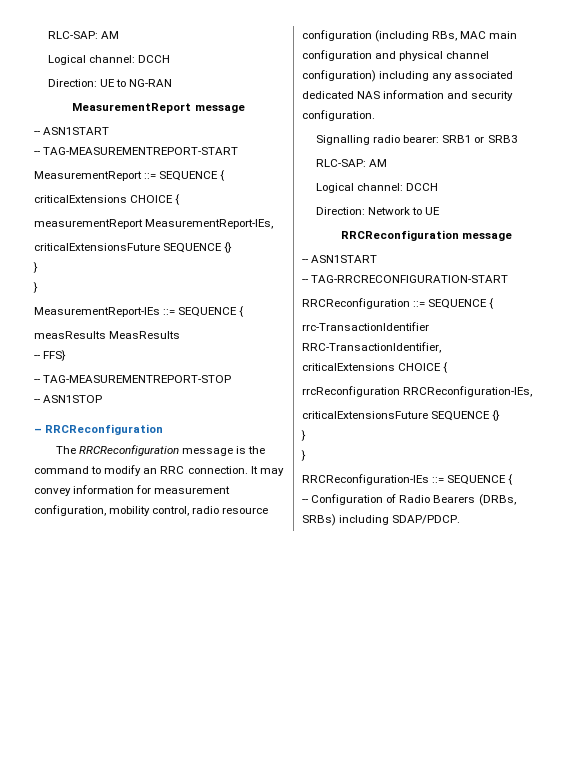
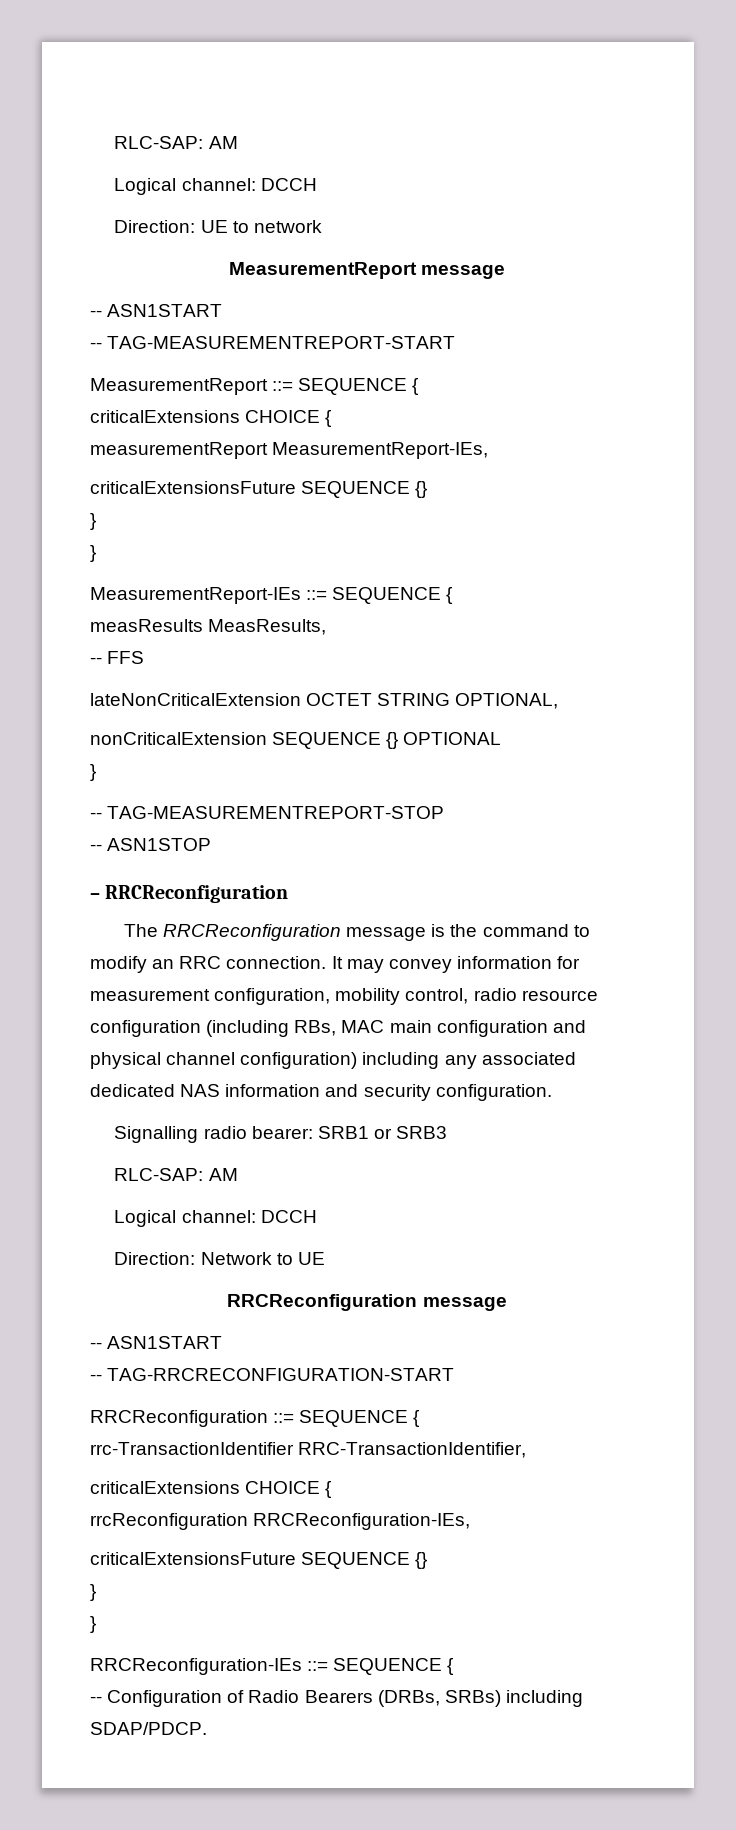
[129,79,173,87] NG-RAN -> [253,220,322,233] network
[109,331,181,339] [34,350,67,361] MeasResults // -- FFS} -> [208,619,327,635] [90,651,145,664] [90,693,559,709] [90,732,502,749] [90,764,96,781] MeasResults, // -- FFS // lateNonCriticalExtension OCTET STRING OPTIONAL, // nonCriticalExtension SEQUENCE {} OPTIONAL // }

